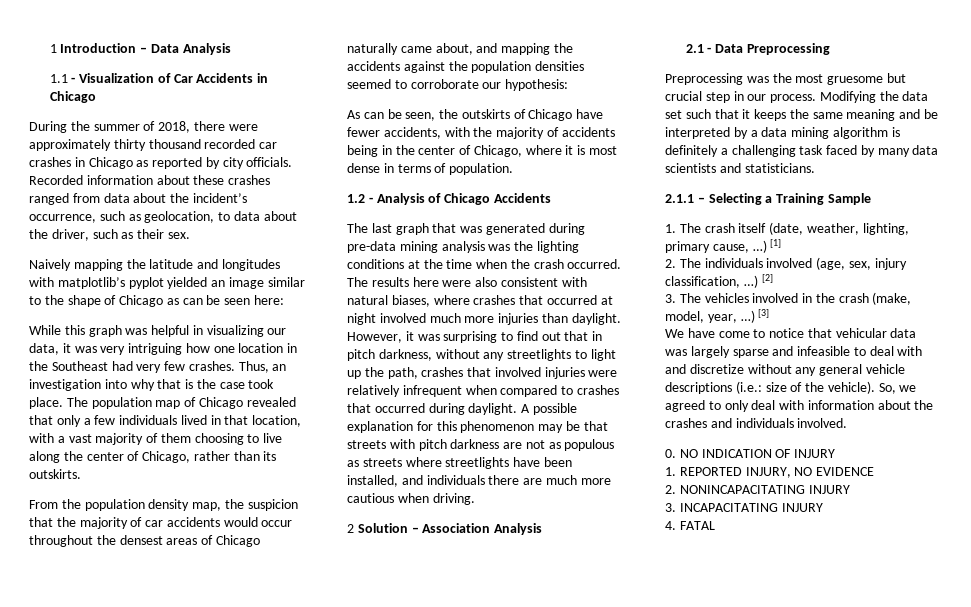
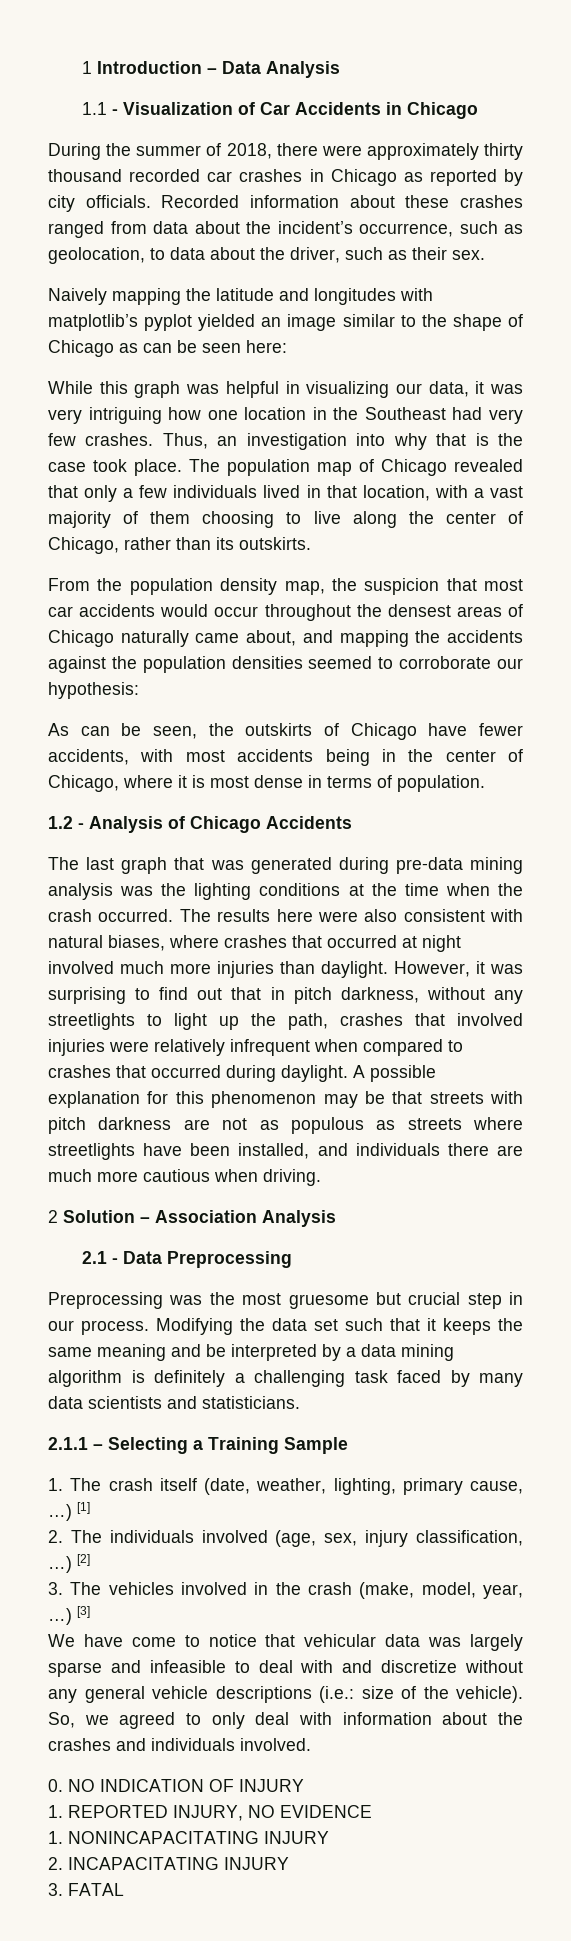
[56,517,143,529] the majority of -> [484,579,523,591] most
[473,127,559,139] the majority of -> [185,750,225,762] most
[665,485,676,494] 2. -> [48,1831,63,1844] 1.
[665,503,676,512] 3. -> [48,1857,63,1870] 2.
[665,521,676,530] 4. -> [48,1883,63,1896] 3.

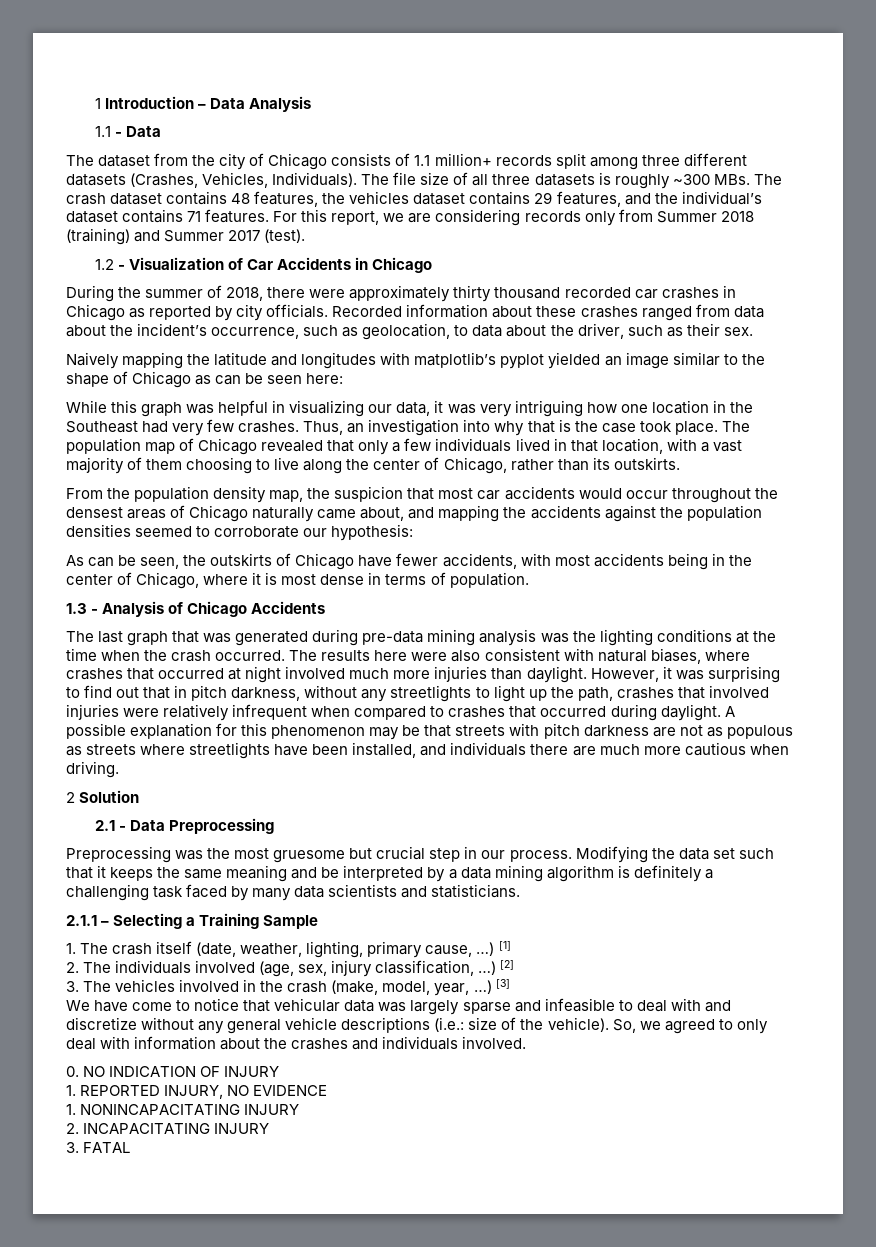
(118, 112) none -> [126,126,162,137] [66,153,747,170] [66,172,782,189] [66,191,762,207] [66,209,754,226] [66,228,306,245] [95,259,126,270] Data // The dataset from the city of Chicago consists of 1.1 million+ records split among three different datasets (Crashes, Vehicles, Individuals). The file size of all three datasets is roughly ~300 MBs. The crash dataset contains 48 features, the vehicles dataset contains 29 features, and the individual’s dataset contains 71 features. For this report, we are considering records only from Summer 2018 (training) and Summer 2017 (test). // 1.2 -
[48,816,73,829] 1.2 -> [66,603,87,614] 1.3
[140,1210,336,1227] – Association Analysis -> (140, 796) none

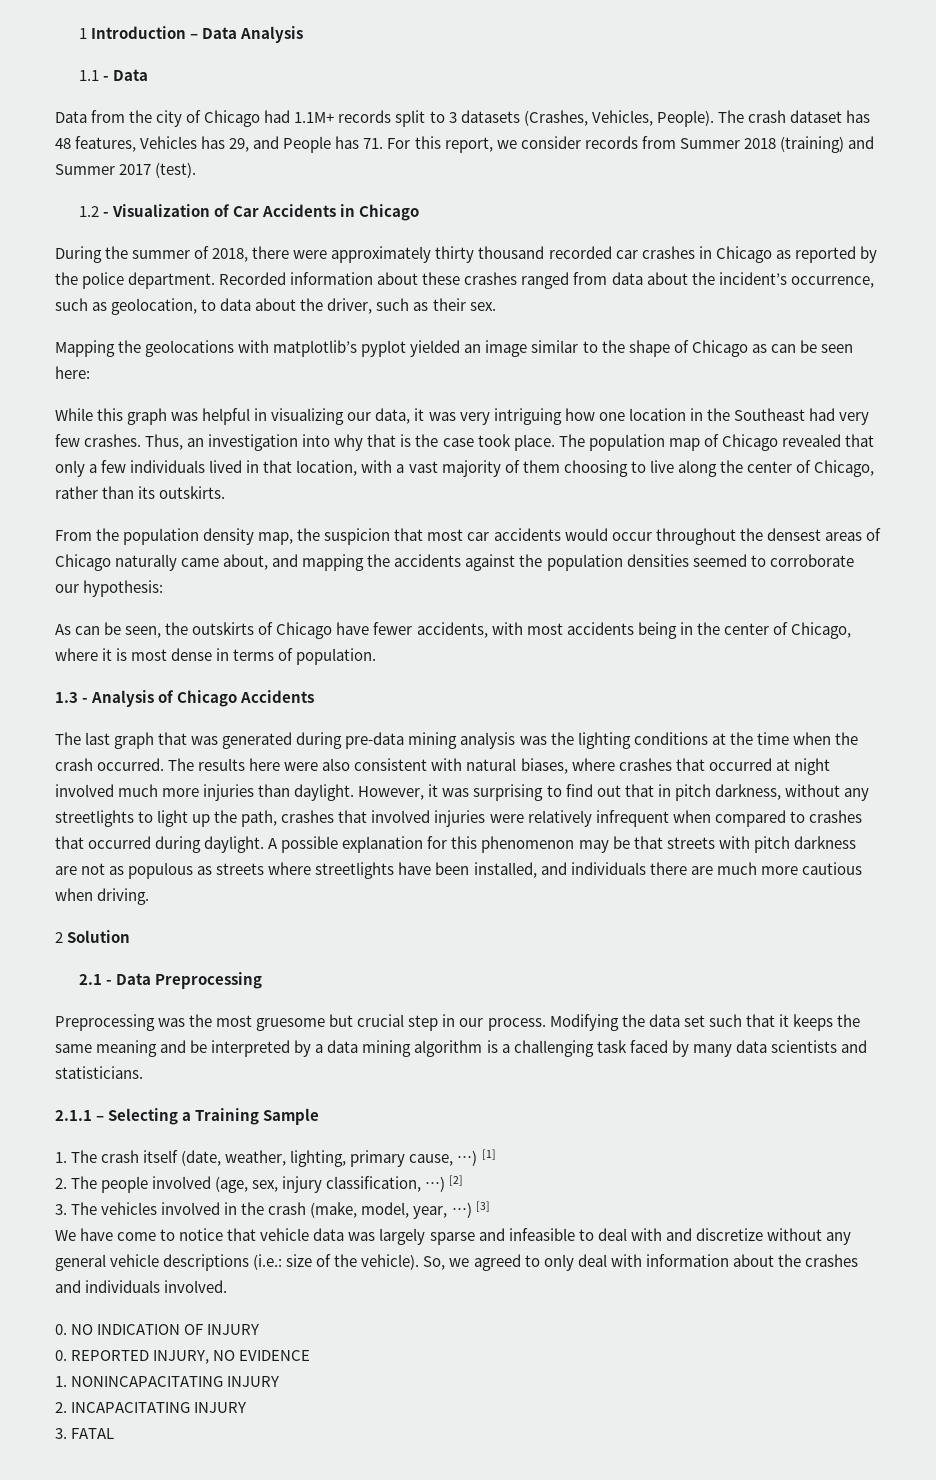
[66,155,151,167] The dataset -> [55,111,87,123] Data
[331,153,747,170] [66,172,750,189] consists of 1.1 million+ records split among three different datasets (Crashes, Vehicles, Individuals). The file size of all three datasets is roughly ~300 MBs. -> [264,110,714,127] had 1.1M+ records split to 3 datasets (Crashes, Vehicles, People).
[166,191,228,205] contains -> [845,110,870,123] has
[322,191,762,207] [66,209,616,226] the vehicles dataset contains 29 features, and the individual’s dataset contains 71 features. For this report, we are considering records only -> [140,136,638,153] Vehicles has 29, and People has 71. For this report, we consider records
[236,304,329,321] city officials. -> [55,272,216,289] the police department.
[66,352,377,369] Naively mapping the latitude and longitudes -> [55,340,235,357] Mapping the geolocations
[633,865,702,882] definitely -> (498, 1046) none
[115,960,192,974] individuals -> [101,1176,149,1193] people
[274,998,341,1012] vehicular -> [260,1228,310,1241] vehicle
[66,1085,76,1096] 1. -> [55,1350,67,1361] 0.

